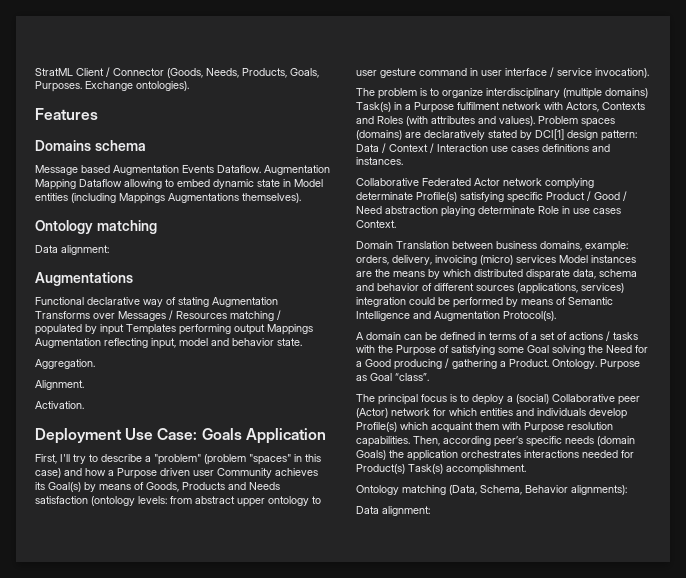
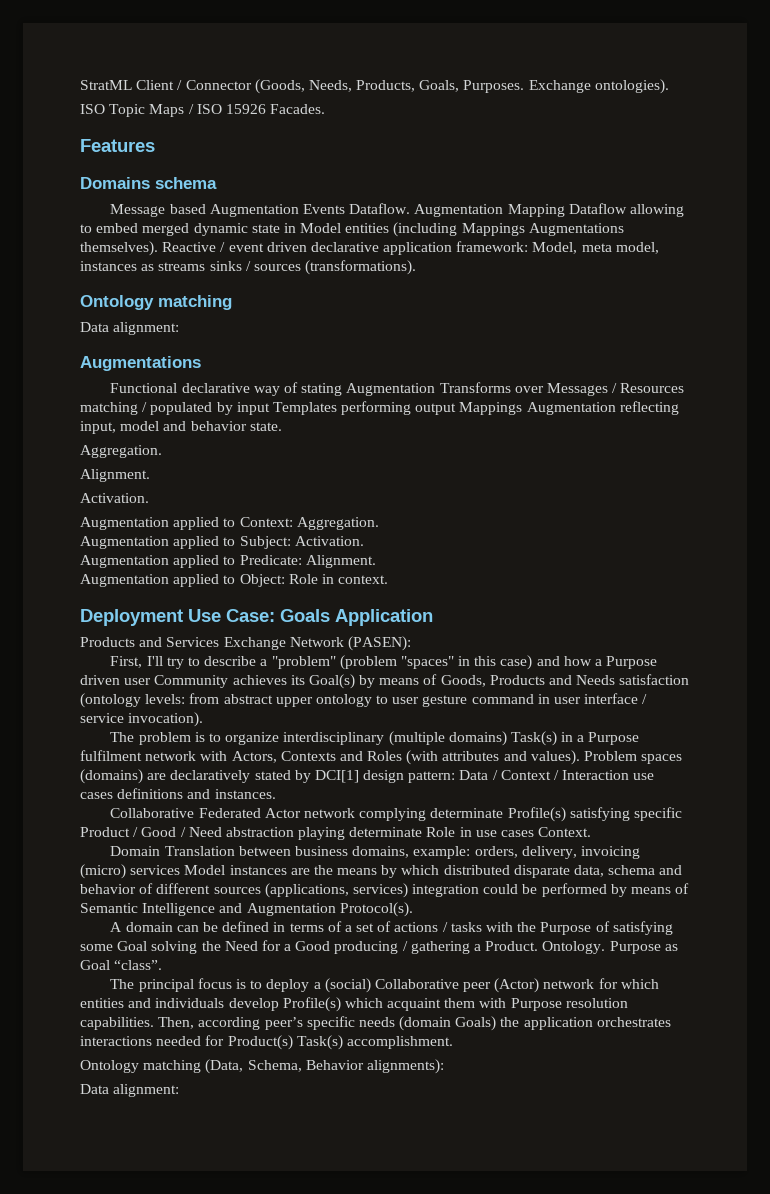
(189, 86) none -> [80,104,326,117] // ISO Topic Maps / ISO 15926 Facades.
(210, 183) none -> [142,223,190,236] merged
(301, 198) none -> [162,241,659,255] [80,260,417,275] Reactive / event driven declarative application framework: Model, meta model, instances as streams sinks / sources (transformations).
(84, 405) none -> [80,517,379,530] [80,536,364,549] [80,555,376,568] [80,574,389,587] // Augmentation applied to Context: Aggregation. // Augmentation applied to Subject: Activation. // Augmentation applied to Predicate: Alignment. // Augmentation applied to Object: Role in context.
(326, 436) none -> [80,636,411,651] // Products and Services Exchange Network (PASEN):

